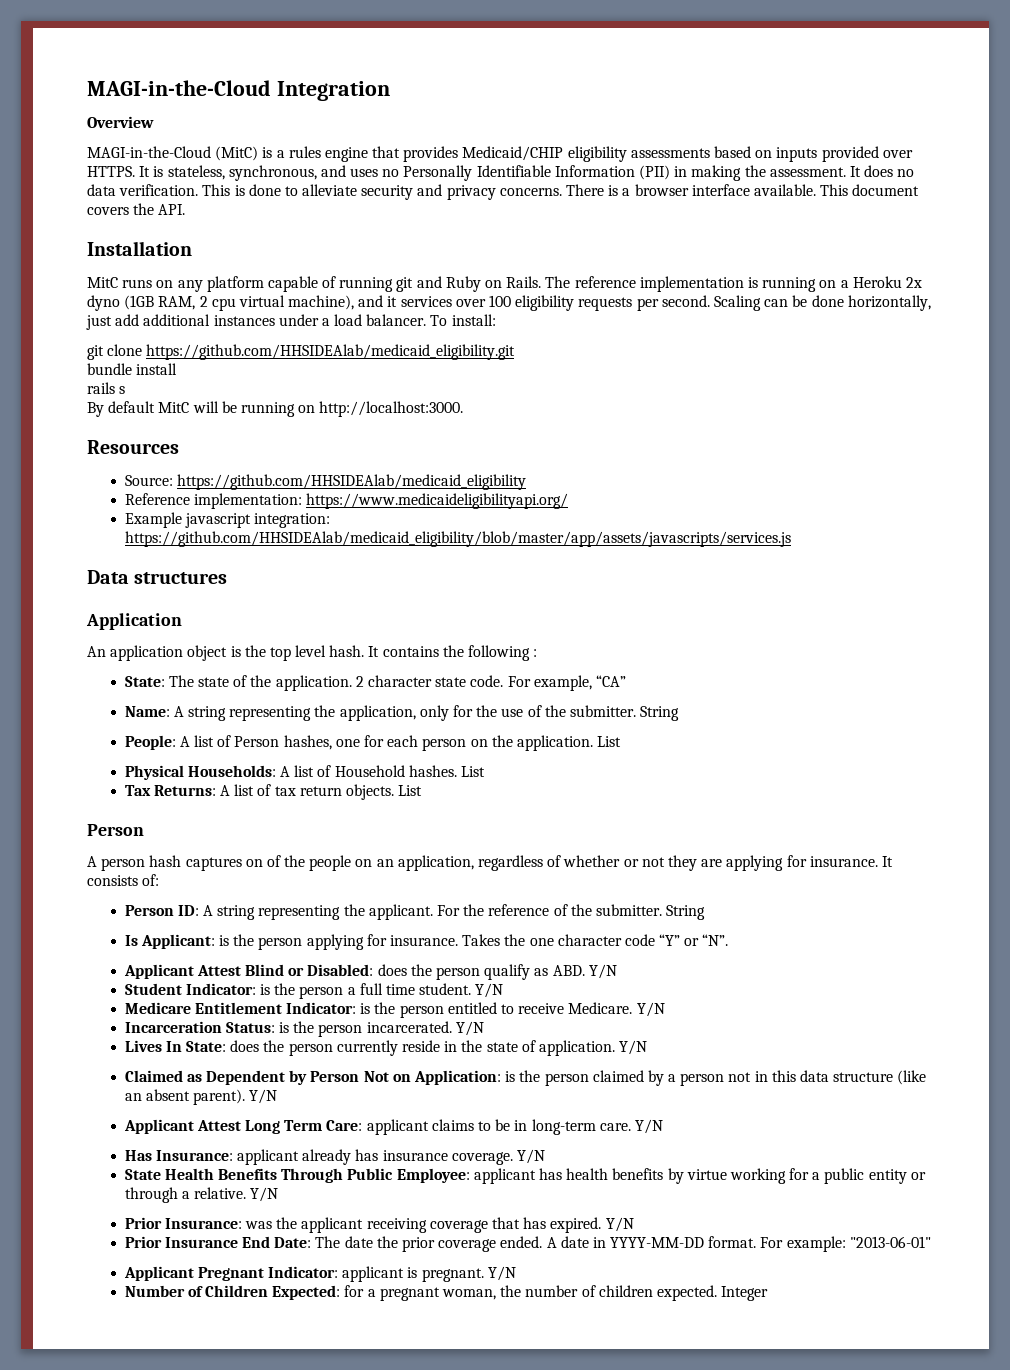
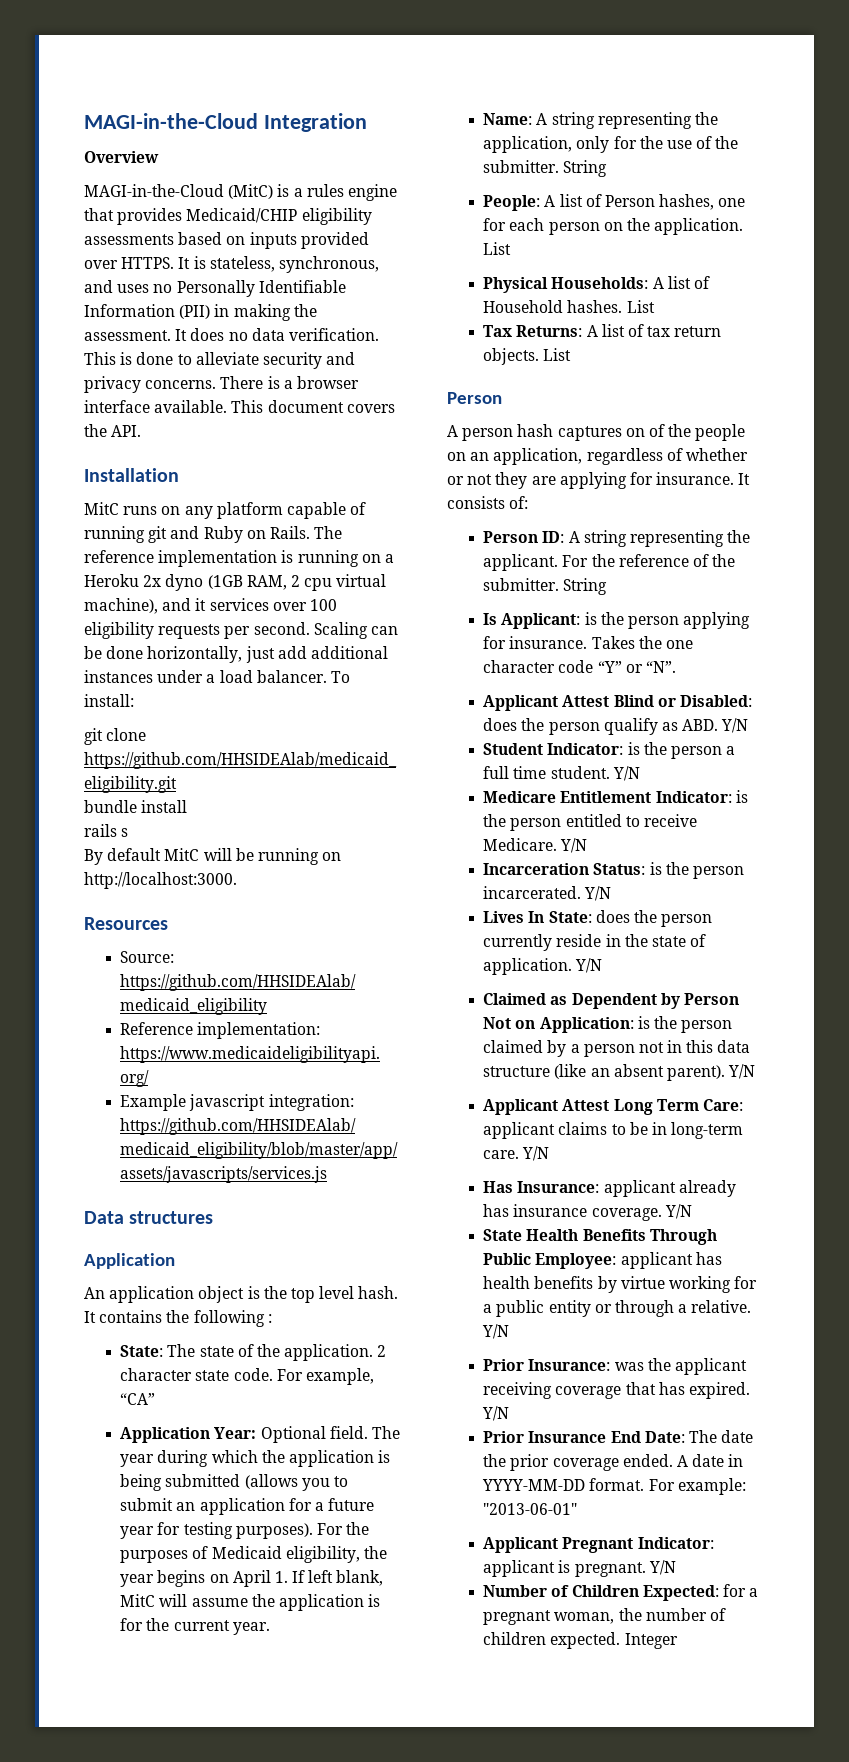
(626, 681) none -> [120,1426,400,1443] [120,1450,391,1467] [120,1474,348,1491] [120,1498,375,1515] [120,1522,370,1539] [120,1546,387,1563] [120,1570,384,1587] [120,1594,381,1611] [120,1618,270,1635] // Application Year: Optional field. The year during which the application is being submitted (allows you to submit an application for a future year for testing purposes). For the purposes of Medicaid eligibility, the year begins on April 1. If left blank, MitC will assume the application is for the current year.

